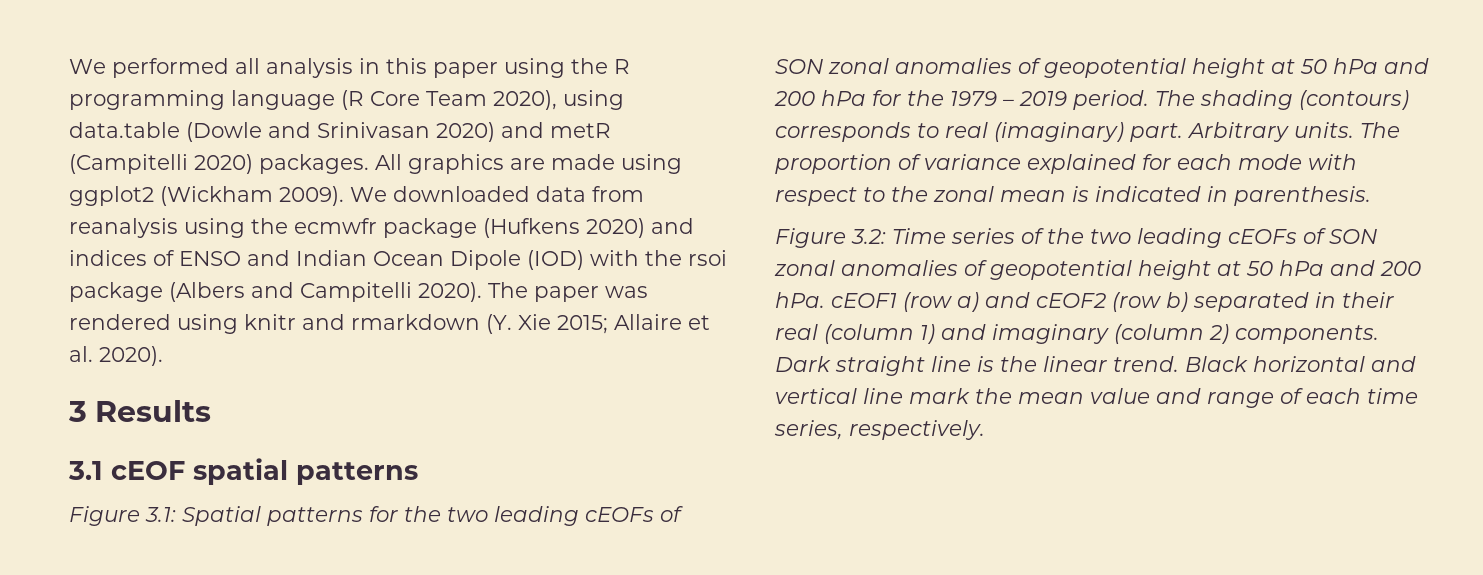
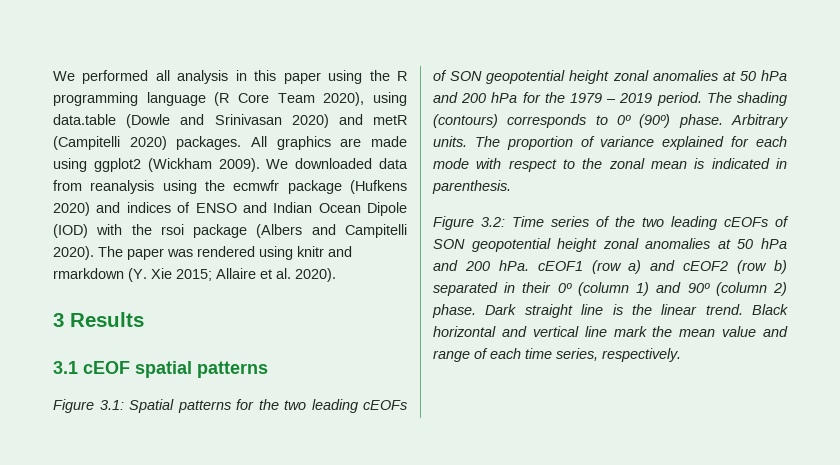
[828,58,1265,78] zonal anomalies of geopotential height -> [486,70,718,84] geopotential height zonal anomalies
[945,122,1183,142] real (imaginary) part. -> [617,114,723,128] 0º (90º) phase.
[774,260,1211,280] zonal anomalies of geopotential height -> [471,238,711,252] geopotential height zonal anomalies
[775,324,818,340] real -> [557,283,572,293] 0º
[992,324,1109,344] imaginary -> [687,283,710,293] 90º
[1235,325,1379,344] components. -> [432,304,476,318] phase.

